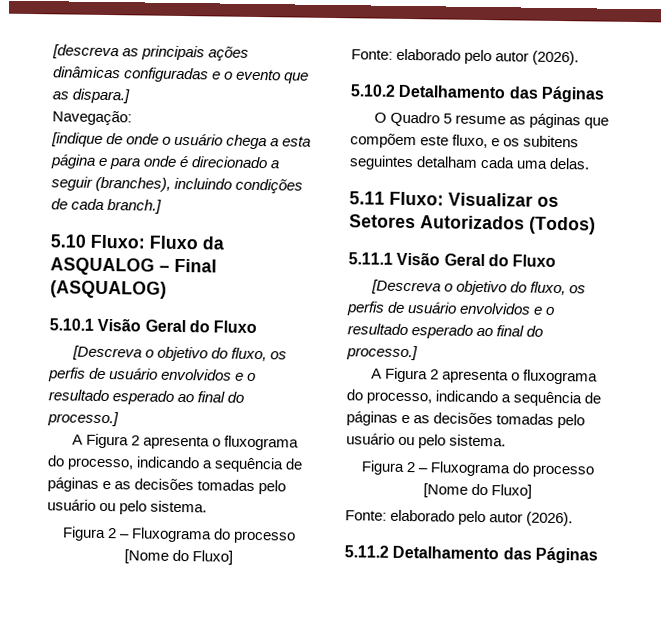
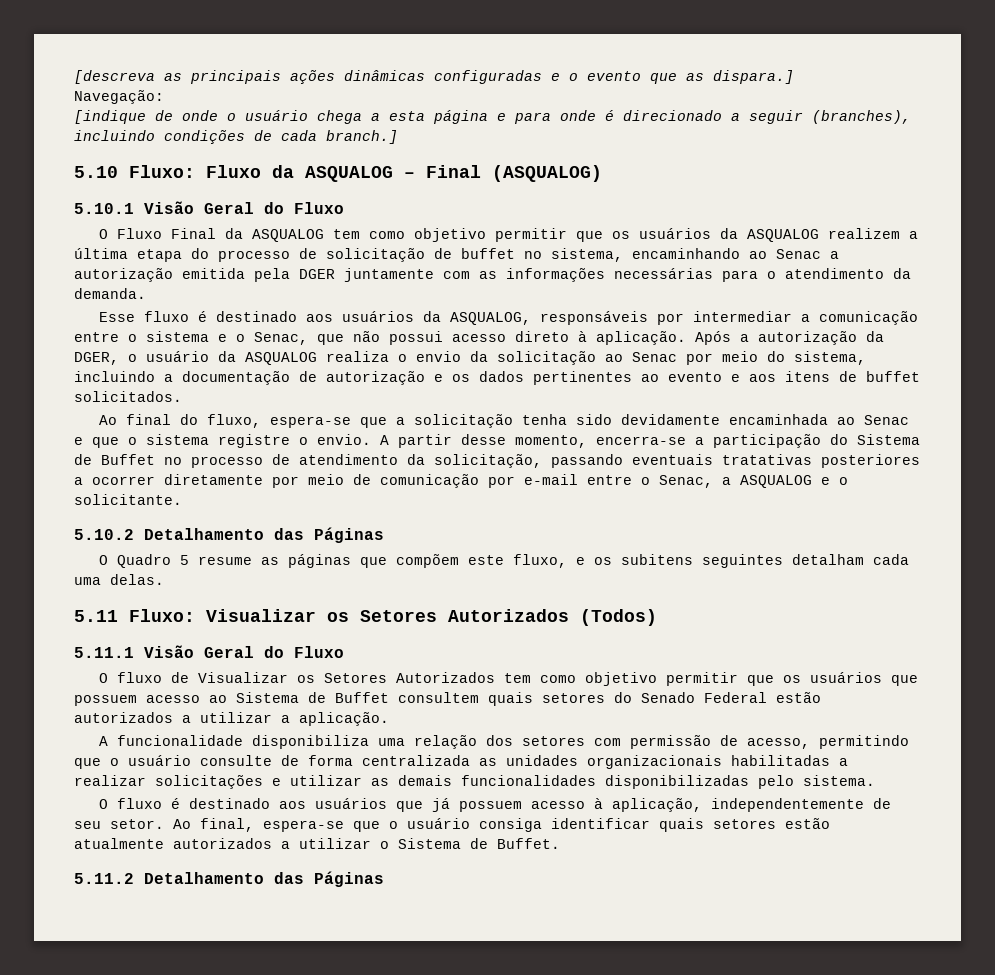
[71,345,288,362] [48,367,257,382] [48,389,245,405] [47,411,119,427] [71,433,300,451] [47,455,304,473] [47,477,287,495] [47,499,208,515] [61,526,297,544] [123,549,234,565] [351,48,580,66] [Descreva o objetivo do fluxo, os perfis de usuário envolvidos e o resultado esperado ao final do processo.] // A Figura 2 apresenta o fluxograma do processo, indicando a sequência de páginas e as decisões tomadas pelo usuário ou pelo sistema. // Figura 2 – Fluxograma do processo [Nome do Fluxo] // Fonte: elaborado pelo autor (2026). -> [98,228,918,242] [74,248,839,262] [74,268,911,282] [74,288,146,299] [98,311,918,325] [74,331,884,345] [74,351,866,365] [74,371,920,385] [74,391,182,402] [98,414,909,428] [74,434,920,448] [74,454,920,468] [74,474,848,488] [74,494,182,505] O Fluxo Final da ASQUALOG tem como objetivo permitir que os usuários da ASQUALOG realizem a última etapa do processo de solicitação de buffet no sistema, encaminhando ao Senac a autorização emitida pela DGER juntamente com as informações necessárias para o atendimento da demanda. // Esse fluxo é destinado aos usuários da ASQUALOG, responsáveis por intermediar a comunicação entre o sistema e o Senac, que não possui acesso direto à aplicação. Após a autorização da DGER, o usuário da ASQUALOG realiza o envio da solicitação ao Senac por meio do sistema, incluindo a documentação de autorização e os dados pertinentes ao evento e aos itens de buffet solicitados. // Ao final do fluxo, espera-se que a solicitação tenha sido devidamente encaminhada ao Senac e que o sistema registre o envio. A partir desse momento, encerra-se a participação do Sistema de Buffet no processo de atendimento da solicitação, passando eventuais tratativas posteriores a ocorrer diretamente por meio de comunicação por e-mail entre o Senac, a ASQUALOG e o solicitante.
[370,279,587,296] [346,301,556,316] [347,323,544,339] [346,345,418,361] [370,367,599,385] [346,389,602,407] [346,411,586,429] [346,433,507,449] [360,460,595,478] [422,483,533,499] [345,509,574,527] [Descreva o objetivo do fluxo, os perfis de usuário envolvidos e o resultado esperado ao final do processo.] // A Figura 2 apresenta o fluxograma do processo, indicando a sequência de páginas e as decisões tomadas pelo usuário ou pelo sistema. // Figura 2 – Fluxograma do processo [Nome do Fluxo] // Fonte: elaborado pelo autor (2026). -> [98,672,918,686] [74,692,821,706] [74,712,389,726] [98,735,909,749] [74,755,848,769] [74,775,875,789] [98,798,891,812] [74,818,830,832] [74,838,560,849] O fluxo de Visualizar os Setores Autorizados tem como objetivo permitir que os usuários que possuem acesso ao Sistema de Buffet consultem quais setores do Senado Federal estão autorizados a utilizar a aplicação. // A funcionalidade disponibiliza uma relação dos setores com permissão de acesso, permitindo que o usuário consulte de forma centralizada as unidades organizacionais habilitadas a realizar solicitações e utilizar as demais funcionalidades disponibilizadas pelo sistema. // O fluxo é destinado aos usuários que já possuem acesso à aplicação, independentemente de seu setor. Ao final, espera-se que o usuário consiga identificar quais setores estão atualmente autorizados a utilizar o Sistema de Buffet.

